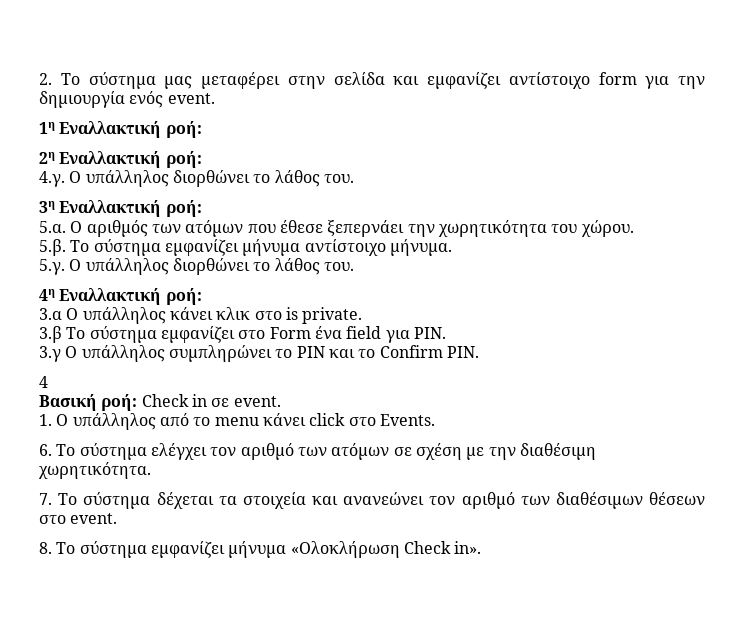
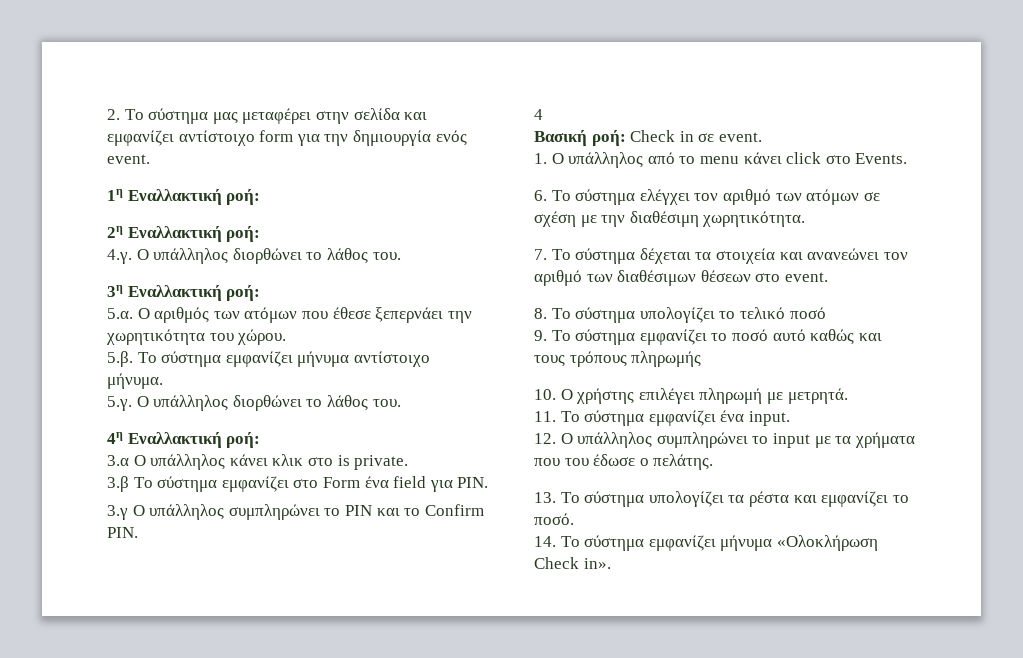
(147, 549) none -> [639,307,826,323] [534,329,882,345] [534,351,702,367] [534,388,848,404] [534,410,790,426] [534,432,915,448] [534,454,714,470] [534,491,909,507] [534,513,574,525] [534,535,645,551] υπολογίζει το τελικό ποσό // 9. Το σύστημα εμφανίζει το ποσό αυτό καθώς και τους τρόπους πληρωμής // 10. Ο χρήστης επιλέγει πληρωμή με μετρητά. // 11. Το σύστημα εμφανίζει ένα input. // 12. Ο υπάλληλος συμπληρώνει το input με τα χρήματα που του έδωσε ο πελάτης. // 13. Το σύστημα υπολογίζει τα ρέστα και εμφανίζει το ποσό. // 14. Το σύστημα

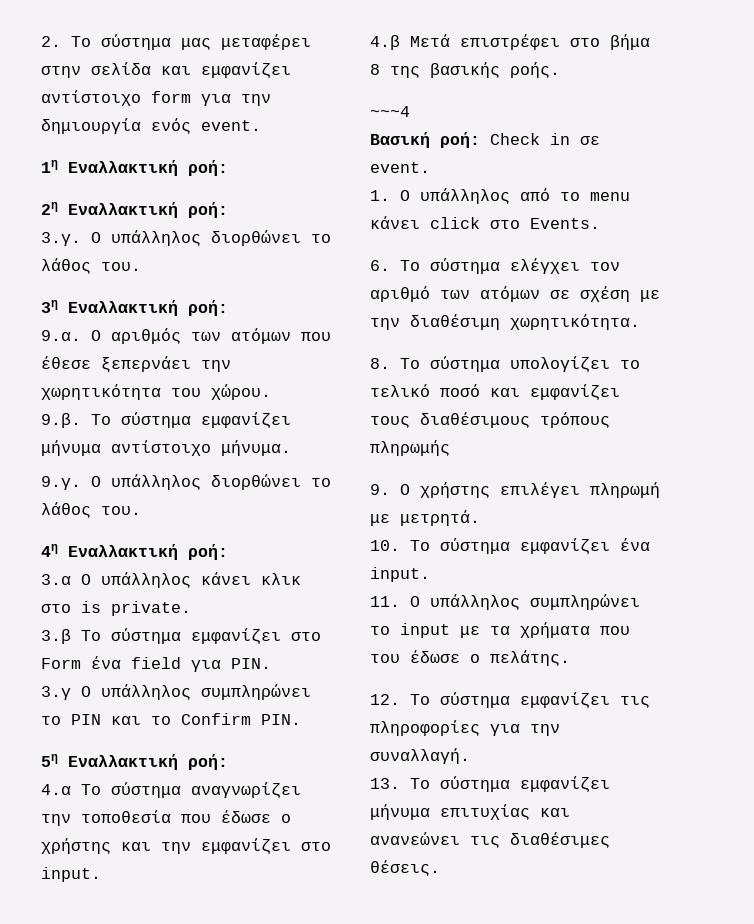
[107,249,132,264] 4.γ. -> [41,232,81,246] 3.γ.
[107,308,133,319] 5.α. -> [41,330,81,341] 9.α.
[107,351,133,367] 5.β. -> [41,413,81,428] 9.β.
[107,396,132,411] 5.γ. -> [41,476,81,490] 9.γ.
[534,109,543,120] 4 -> [41,754,228,770] [41,782,301,798] [41,810,291,826] [41,838,331,854] [41,867,101,882] [370,34,650,50] [370,62,560,78] [370,106,410,117] 5η Εναλλακτική ροή: // 4.α Το σύστημα αναγνωρίζει την τοποθεσία που έδωσε ο χρήστης και την εμφανίζει στο input. // 4.β Μετά επιστρέφει στο βήμα 8 της βασικής ροής. // ~~~4
[534,248,908,264] [534,270,828,286] // 7. Το σύστημα δέχεται τα στοιχεία και ανανεώνει τον αριθμό των διαθέσιμων θέσεων στο event. -> (640, 322) none
[534,329,882,345] [534,354,565,367] // 9. Το σύστημα εμφανίζει το ποσό αυτό καθώς και τους -> [490,384,620,400] [370,412,530,428] και εμφανίζει τους διαθέσιμους
[534,389,556,400] 10. -> [370,484,390,495] 9.
[534,411,556,422] 11. -> [370,540,400,551] 10.
[534,433,556,444] 12. -> [370,596,400,607] 11.
[534,491,909,507] [534,513,574,525] [534,535,878,551] [534,557,611,569] 13. Το σύστημα υπολογίζει τα ρέστα και εμφανίζει το ποσό. // 14. Το σύστημα εμφανίζει μήνυμα «Ολοκλήρωση Check in». -> [370,692,650,708] [370,720,560,736] [370,748,470,764] [370,776,610,792] [370,804,570,820] [370,832,610,848] [370,860,440,876] 12. Το σύστημα εμφανίζει τις πληροφορίες για την συναλλαγή. // 13. Το σύστημα εμφανίζει μήνυμα επιτυχίας και ανανεώνει τις διαθέσιμες θέσεις.

